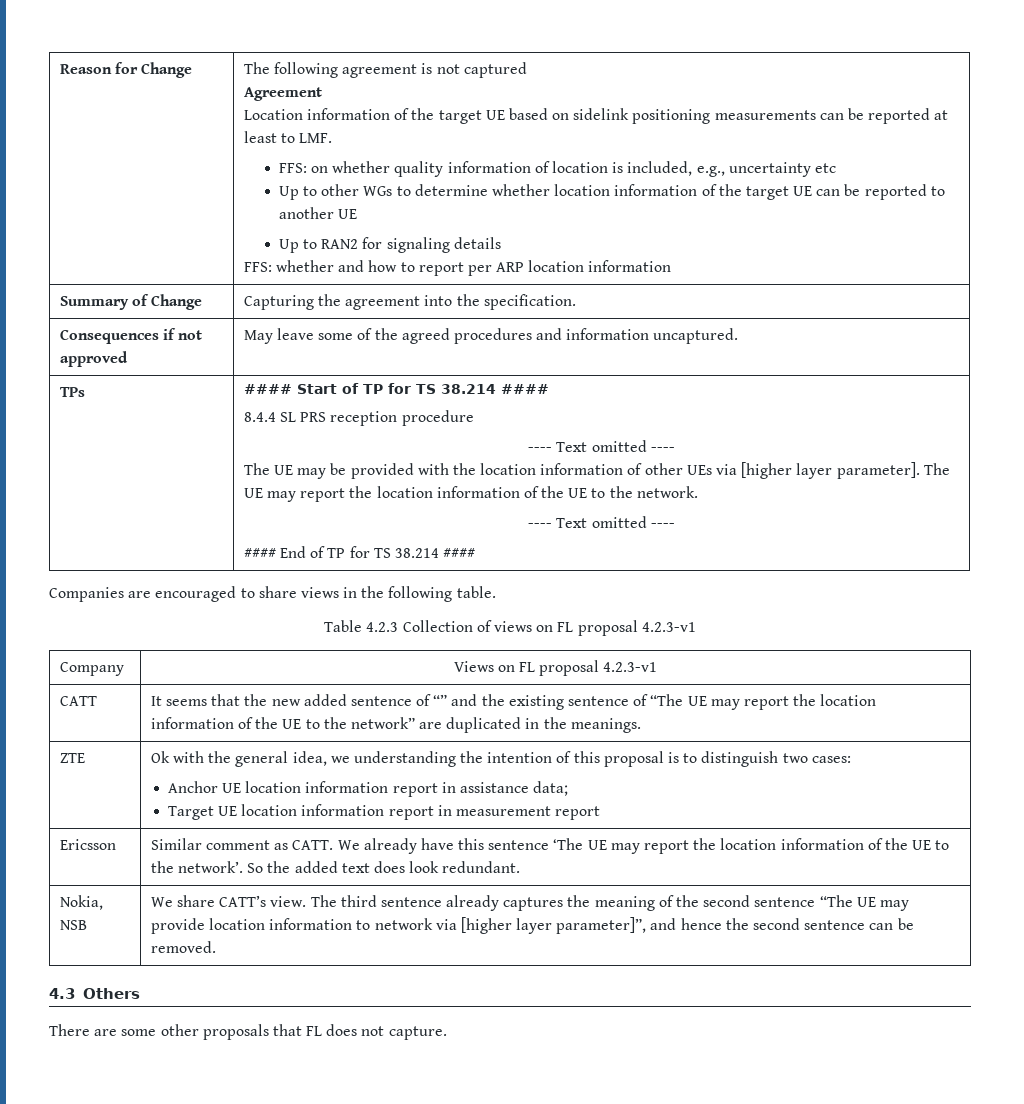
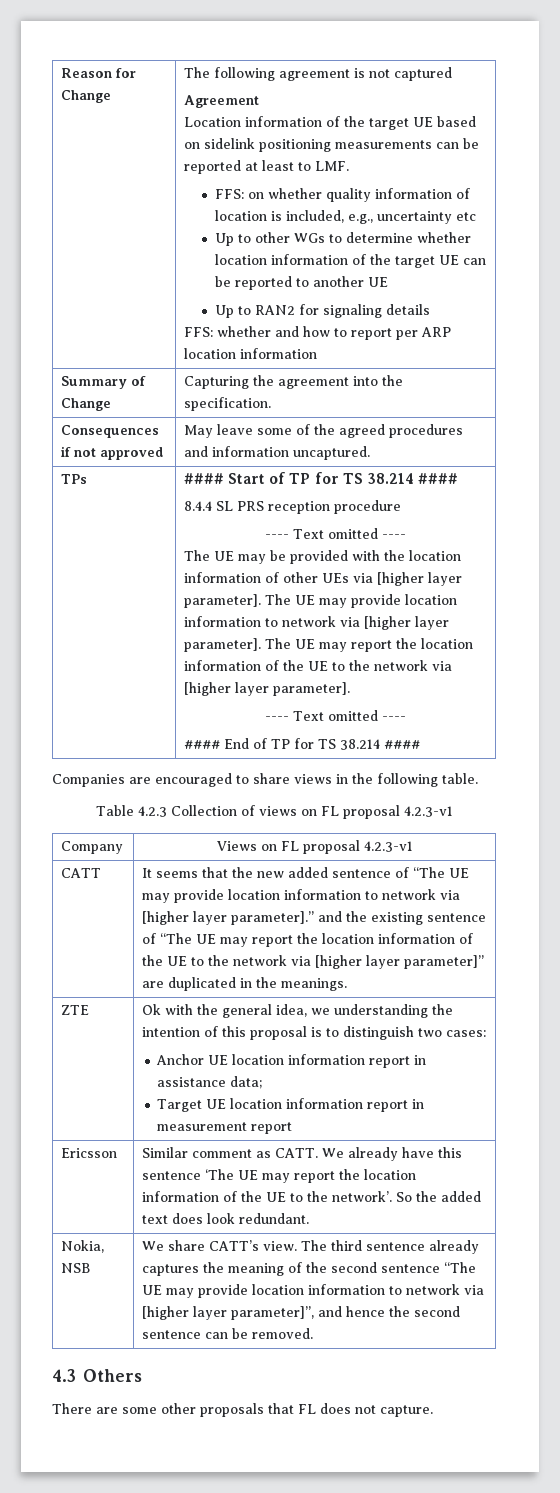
[300,486,698,502] report the location information of the UE to the network. -> [350,594,457,608] [183,616,449,630] [183,638,473,652] [183,660,452,671] [183,682,350,696] provide location information to network via [higher layer parameter]. The UE may report the location information of the UE to the network via [higher layer parameter].
[433,694,448,706] “” -> [412,867,469,878] [141,889,460,903] [141,911,314,925] “The UE may provide location information to network via [higher layer parameter].”
[350,717,415,729] network” -> [232,955,484,969] network via [higher layer parameter]”

